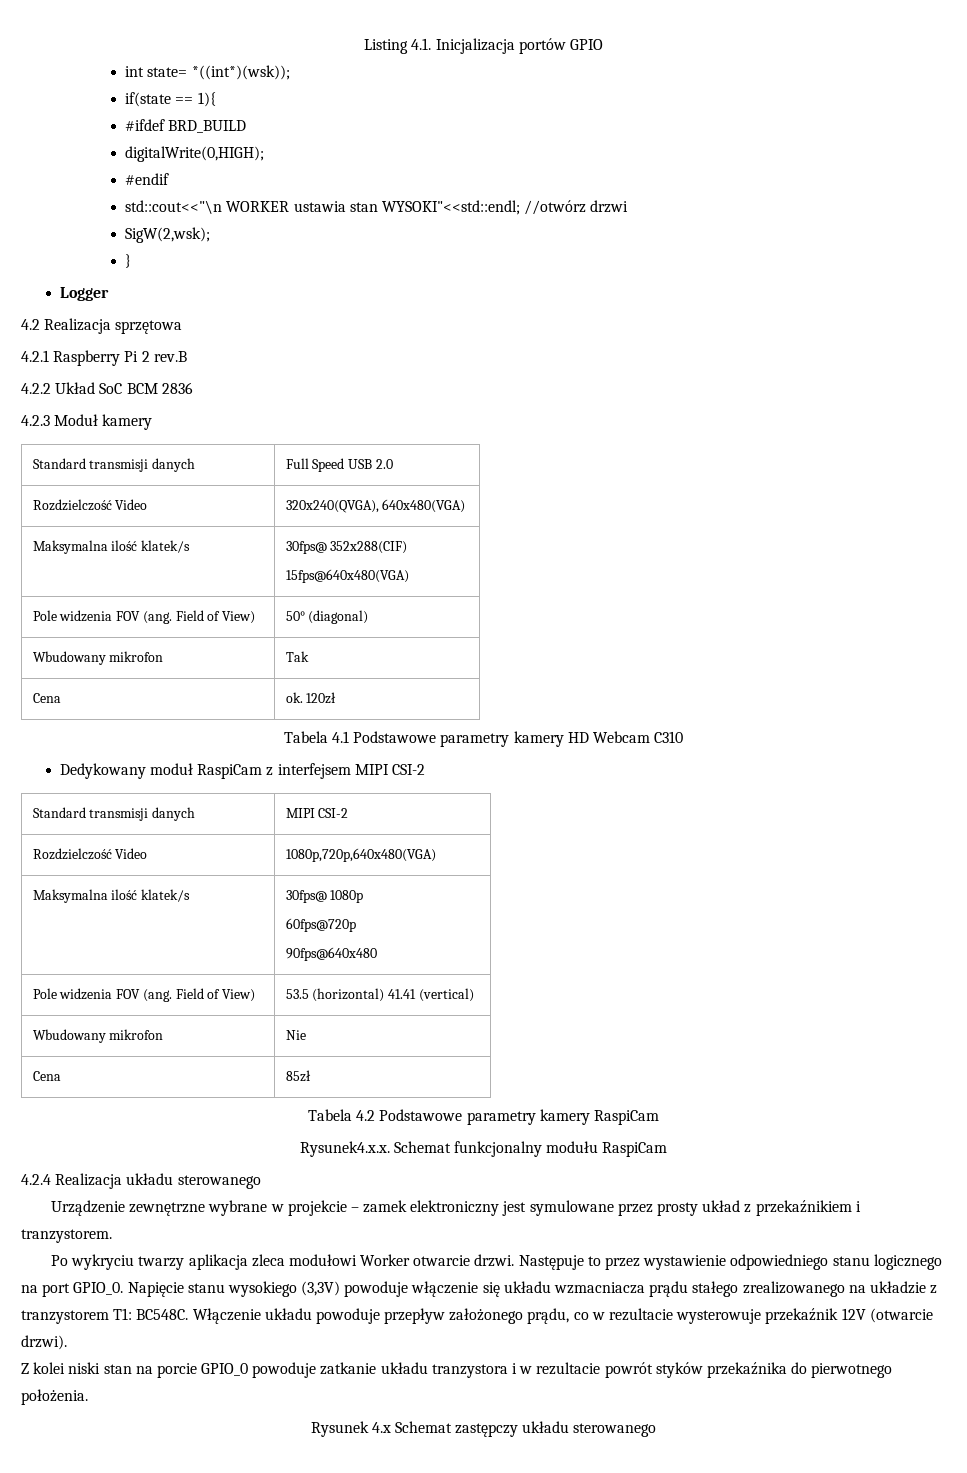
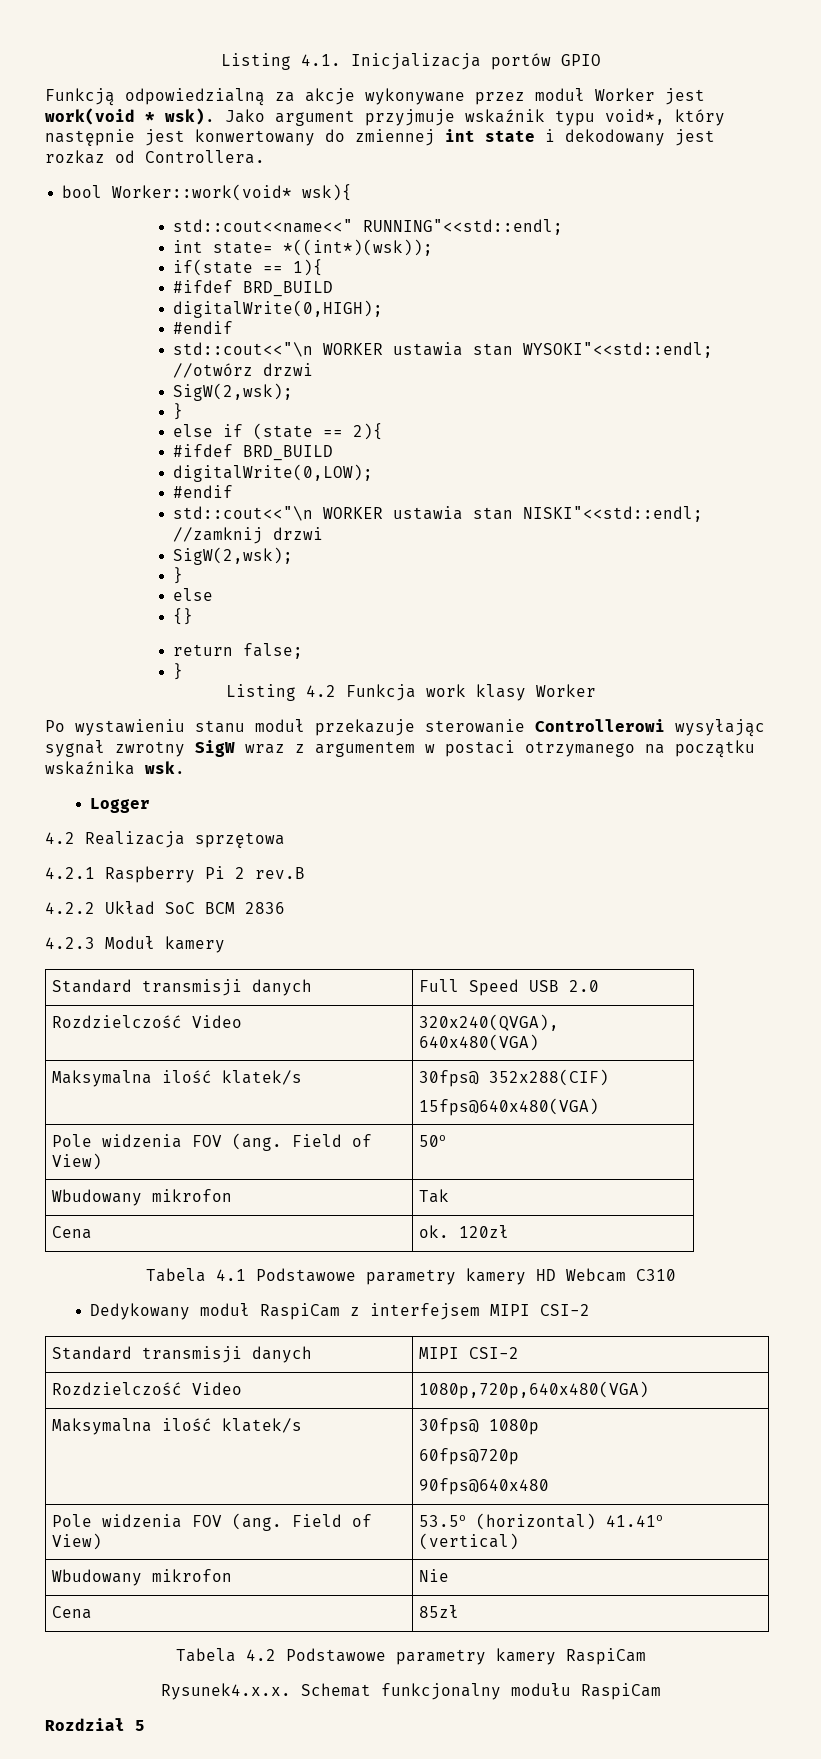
(603, 44) none -> [45,88,705,106] [45,108,725,126] [45,129,715,146] [45,150,265,164] [62,184,353,201] [172,219,563,235] // Funkcją odpowiedzialną za akcje wykonywane przez moduł Worker jest work(void * wsk). Jako argument przyjmuje wskaźnik typu void*, który następnie jest konwertowany do zmiennej int state i dekodowany jest rozkaz od Controllera. // bool Worker::work(void* wsk){ // std::cout<<name<<" RUNNING"<<std::endl;
(132, 261) none -> [172,423,383,440] [172,444,333,461] [172,464,373,482] [172,485,233,498] [172,506,703,522] [172,527,323,544] [172,547,293,565] [172,567,183,584] [172,588,213,601] [172,608,193,625] [172,643,303,659] [172,663,183,680] [225,684,596,701] [45,719,765,737] [45,740,755,758] [45,761,185,775] // else if (state == 2){ // #ifdef BRD_BUILD // digitalWrite(0,LOW); // #endif // std::cout<<"\n WORKER ustawia stan NISKI"<<std::endl; //zamknij drzwi // SigW(2,wsk); // } // else // {} // return false; // } // Listing 4.2 Funkcja work klasy Worker // Po wystawieniu stanu moduł przekazuje sterowanie Controllerowi wysyłając sygnał zwrotny SigW wraz z argumentem w postaci otrzymanego na początku wskaźnika wsk.
[285,610,369,624] 50° (diagonal) -> [419,1135,447,1147] 50o
[285,988,417,1002] 53.5 (horizontal) 41.41 -> [419,1513,664,1530] 53.5o (horizontal) 41.41o
[21,1173,261,1189] [50,1200,861,1216] [21,1229,112,1243] [50,1254,942,1270] [21,1281,938,1297] [21,1308,933,1324] [21,1335,67,1350] [21,1362,893,1378] [21,1389,88,1405] [310,1421,657,1437] 4.2.4 Realizacja układu sterowanego // Urządzenie zewnętrzne wybrane w projekcie – zamek elektroniczny jest symulowane przez prosty układ z przekaźnikiem i tranzystorem. // Po wykryciu twarzy aplikacja zleca modułowi Worker otwarcie drzwi. Następuje to przez wystawienie odpowiedniego stanu logicznego na port GPIO_0. Napięcie stanu wysokiego (3,3V) powoduje włączenie się układu wzmacniacza prądu stałego zrealizowanego na układzie z tranzystorem T1: BC548C. Włączenie układu powoduje przepływ założonego prądu, co w rezultacie wysterowuje przekaźnik 12V (otwarcie drzwi). // Z kolei niski stan na porcie GPIO_0 powoduje zatkanie układu tranzystora i w rezultacie powrót styków przekaźnika do pierwotnego położenia. // Rysunek 4.x Schemat zastępczy układu sterowanego -> [45,1718,145,1731] Rozdział 5

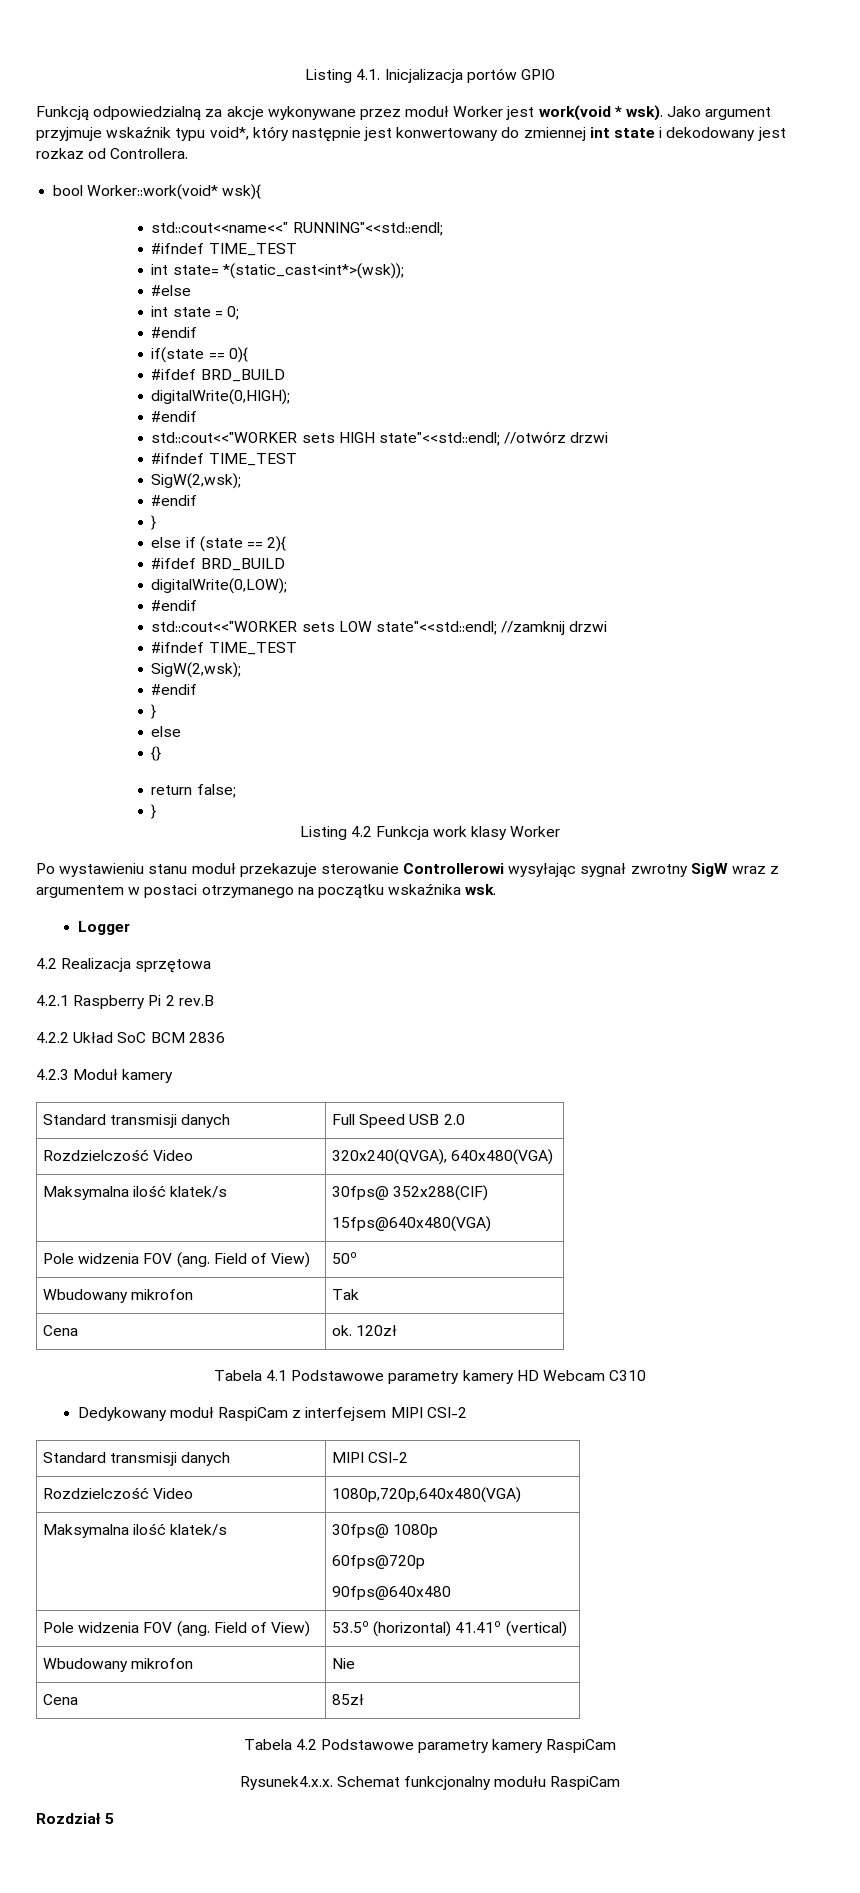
(563, 227) none -> [151,243,297,256] // #ifndef TIME_TEST
[282,239,433,256] *((int*)(wsk)); -> [222,263,404,279] [151,285,192,296] [151,306,240,320] [151,327,198,338] *(static_cast<int*>(wsk)); // #else // int state = 0; // #endif
[292,259,323,276] 1){ -> [228,347,248,363] 0){
[172,342,713,358] std::cout<<"\n WORKER ustawia stan WYSOKI"<<std::endl; -> [151,432,501,446] std::cout<<"WORKER sets HIGH state"<<std::endl;
[172,383,293,401] // SigW(2,wsk); -> [151,453,297,466] [151,473,242,489] [151,495,198,506] // #ifndef TIME_TEST // SigW(2,wsk); // #endif
[172,506,703,522] std::cout<<"\n WORKER ustawia stan NISKI"<<std::endl; -> [151,621,498,635] std::cout<<"WORKER sets LOW state"<<std::endl;
[172,547,293,565] // SigW(2,wsk); -> [151,642,297,655] [151,662,242,678] [151,684,198,695] // #ifndef TIME_TEST // SigW(2,wsk); // #endif

